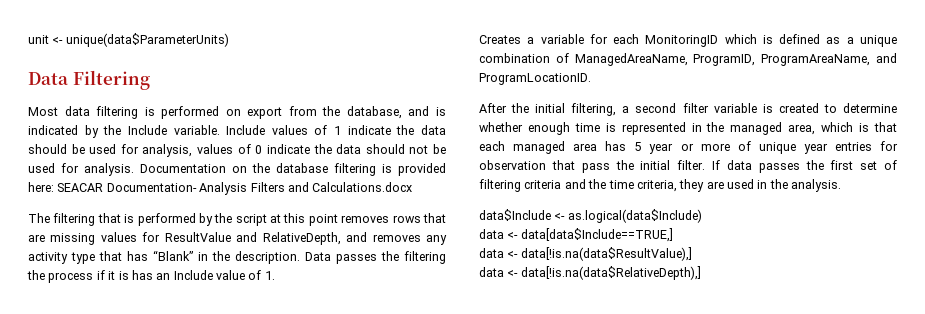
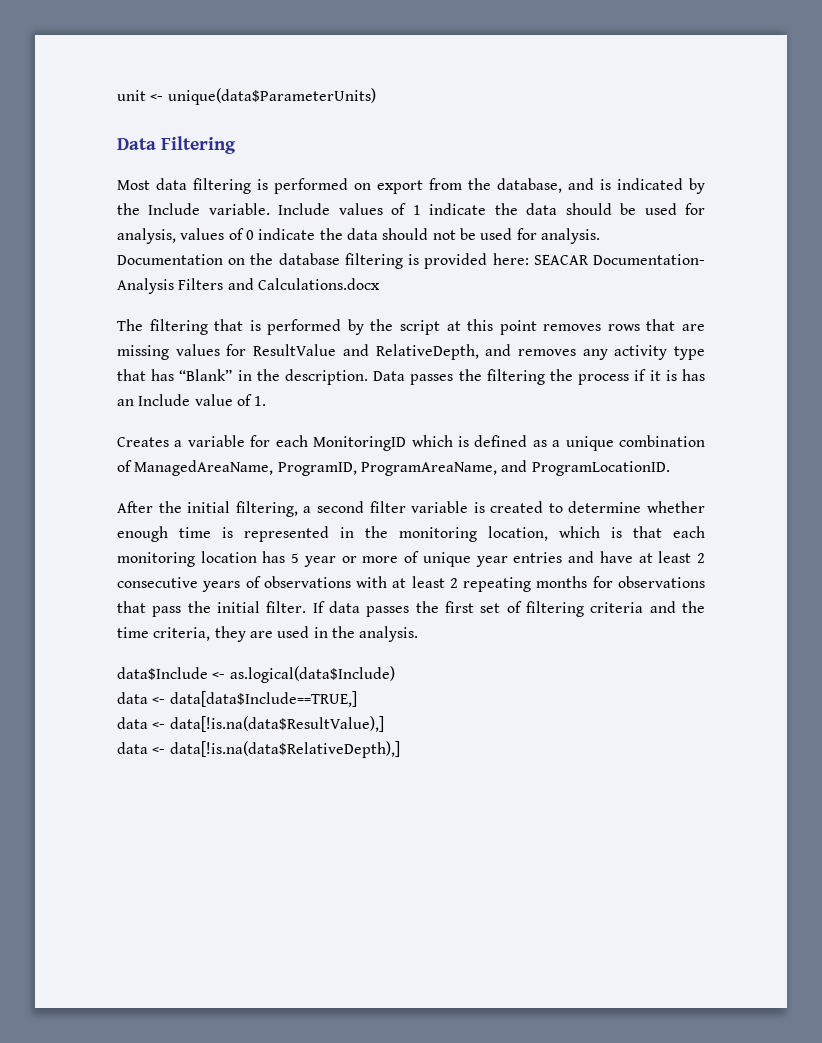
[730,122,816,135] managed area, -> [399,526,548,542] monitoring location,
[513,141,598,154] managed area -> [117,551,257,567] monitoring location
[880,141,898,151] [479,160,546,170] for observation -> [568,551,706,563] [117,576,705,592] and have at least 2 consecutive years of observations with at least 2 repeating months for observations

